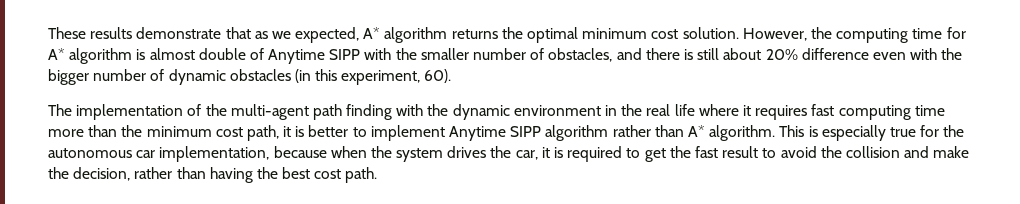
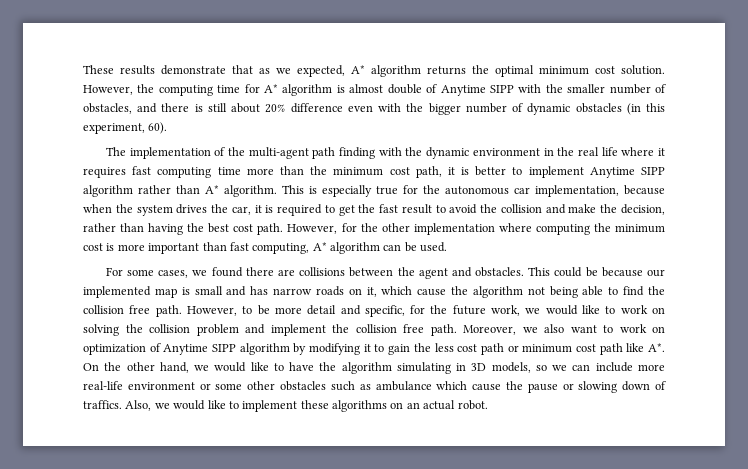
(378, 175) none -> [287,223,665,235] [83,242,448,254] [105,267,666,279] [83,286,666,298] [83,305,665,317] [83,324,665,336] [83,343,665,355] [83,362,665,374] [83,381,666,393] [83,400,488,412] However, for the other implementation where computing the minimum cost is more important than fast computing, A* algorithm can be used. // For some cases, we found there are collisions between the agent and obstacles. This could be because our implemented map is small and has narrow roads on it, which cause the algorithm not being able to find the collision free path. However, to be more detail and specific, for the future work, we would like to work on solving the collision problem and implement the collision free path. Moreover, we also want to work on optimization of Anytime SIPP algorithm by modifying it to gain the less cost path or minimum cost path like A*. On the other hand, we would like to have the algorithm simulating in 3D models, so we can include more real-life environment or some other obstacles such as ambulance which cause the pause or slowing down of traffics. Also, we would like to implement these algorithms on an actual robot.

